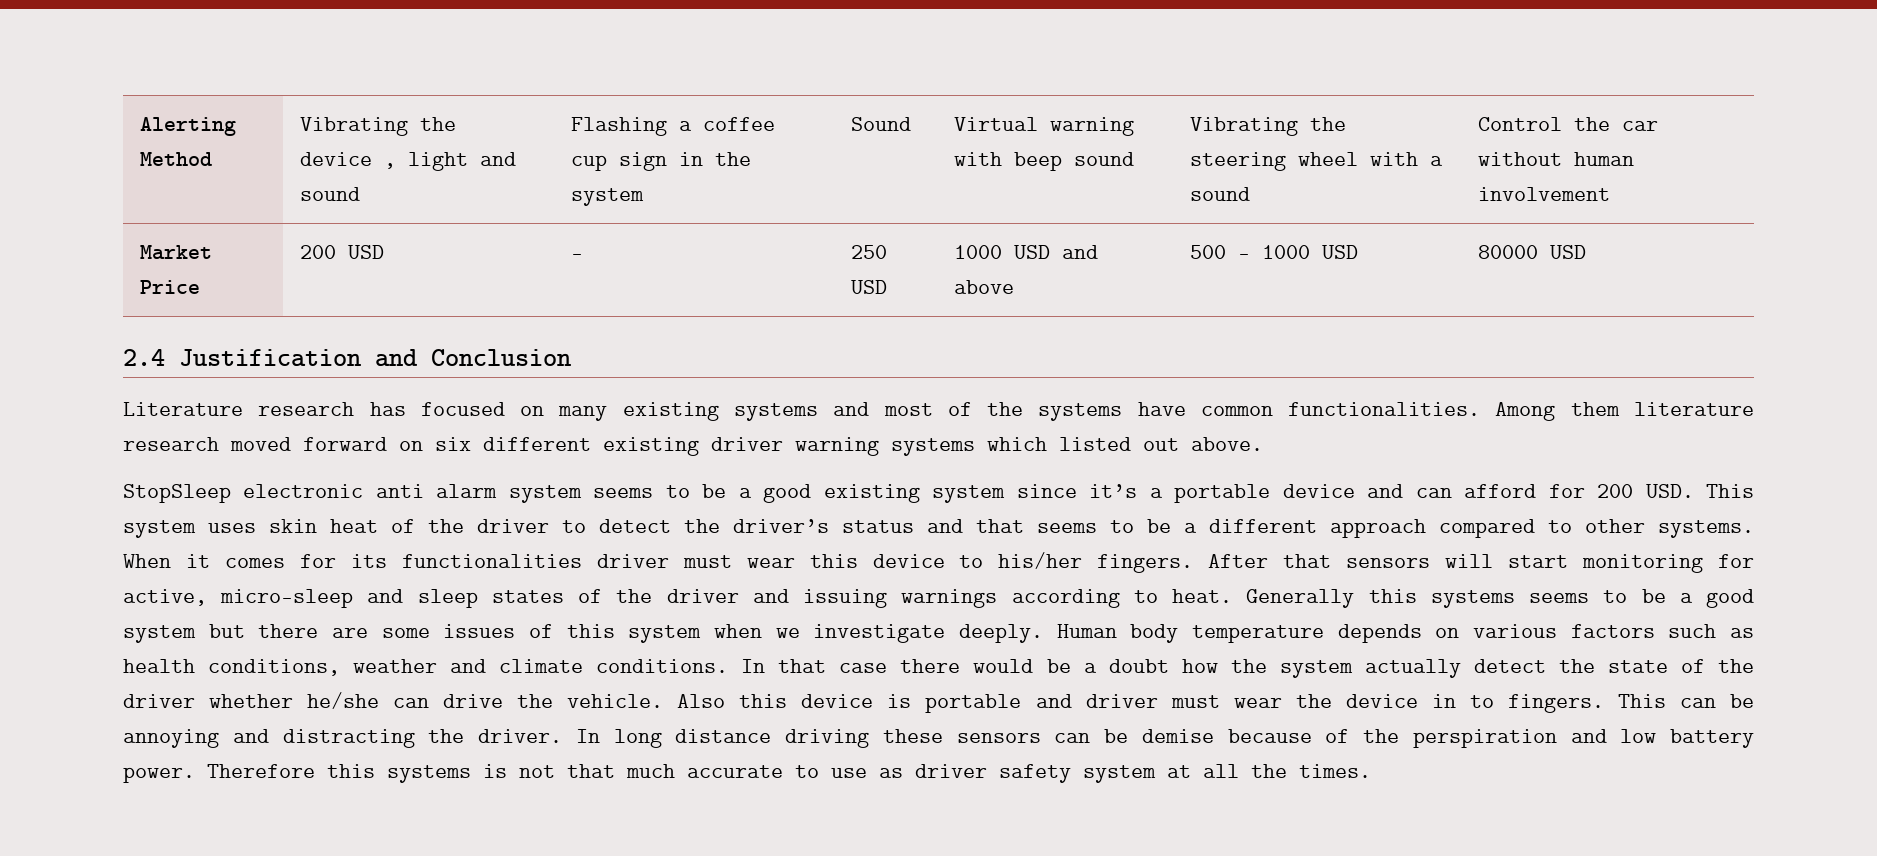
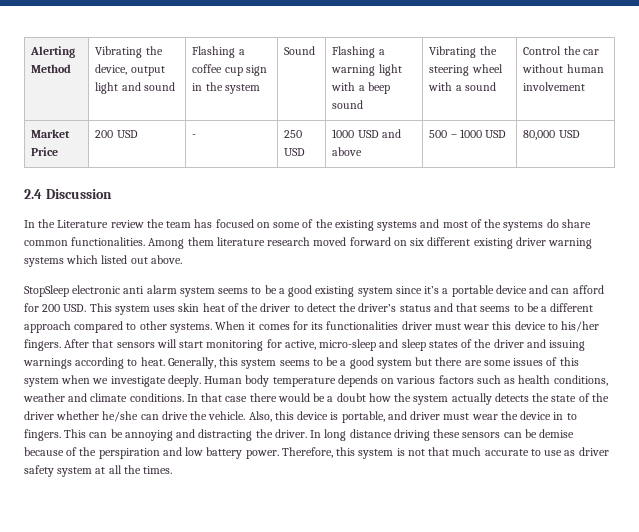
[300,152,397,169] device , -> [95,64,165,76] device, output
[954,117,1135,136] [954,152,1003,166] Virtual warning with -> [332,46,385,58] [331,64,402,76] [331,82,365,91] Flashing a warning light with a
[1478,245,1539,259] 80000 -> [523,130,556,140] 80,000
[179,349,572,367] [123,402,608,421] Justification and Conclusion // Literature research has focused on many -> [45,189,112,199] [24,219,333,228] Discussion // In the Literature review the team has focused on some of the
[1137,402,1186,416] have -> [546,219,591,228] do share
[1246,589,1515,608] Generally this systems -> [167,357,277,369] Generally, this system
[1473,659,1546,673] detect -> [494,393,529,402] detects
[677,694,726,708] Also -> [248,411,272,422] Also,
[925,694,1022,713] portable -> [341,411,385,423] portable,
[207,764,471,783] Therefore this systems -> [281,447,394,459] Therefore, this system

